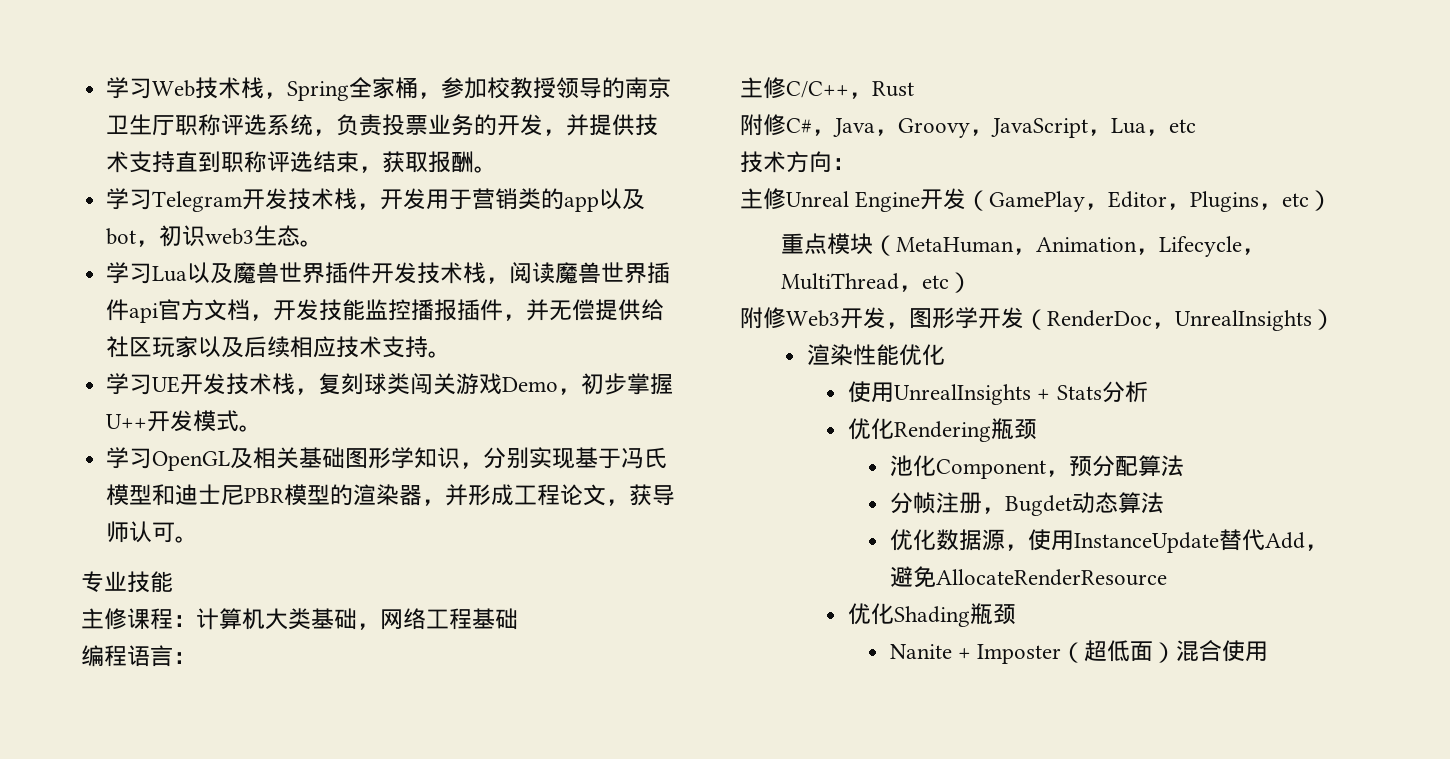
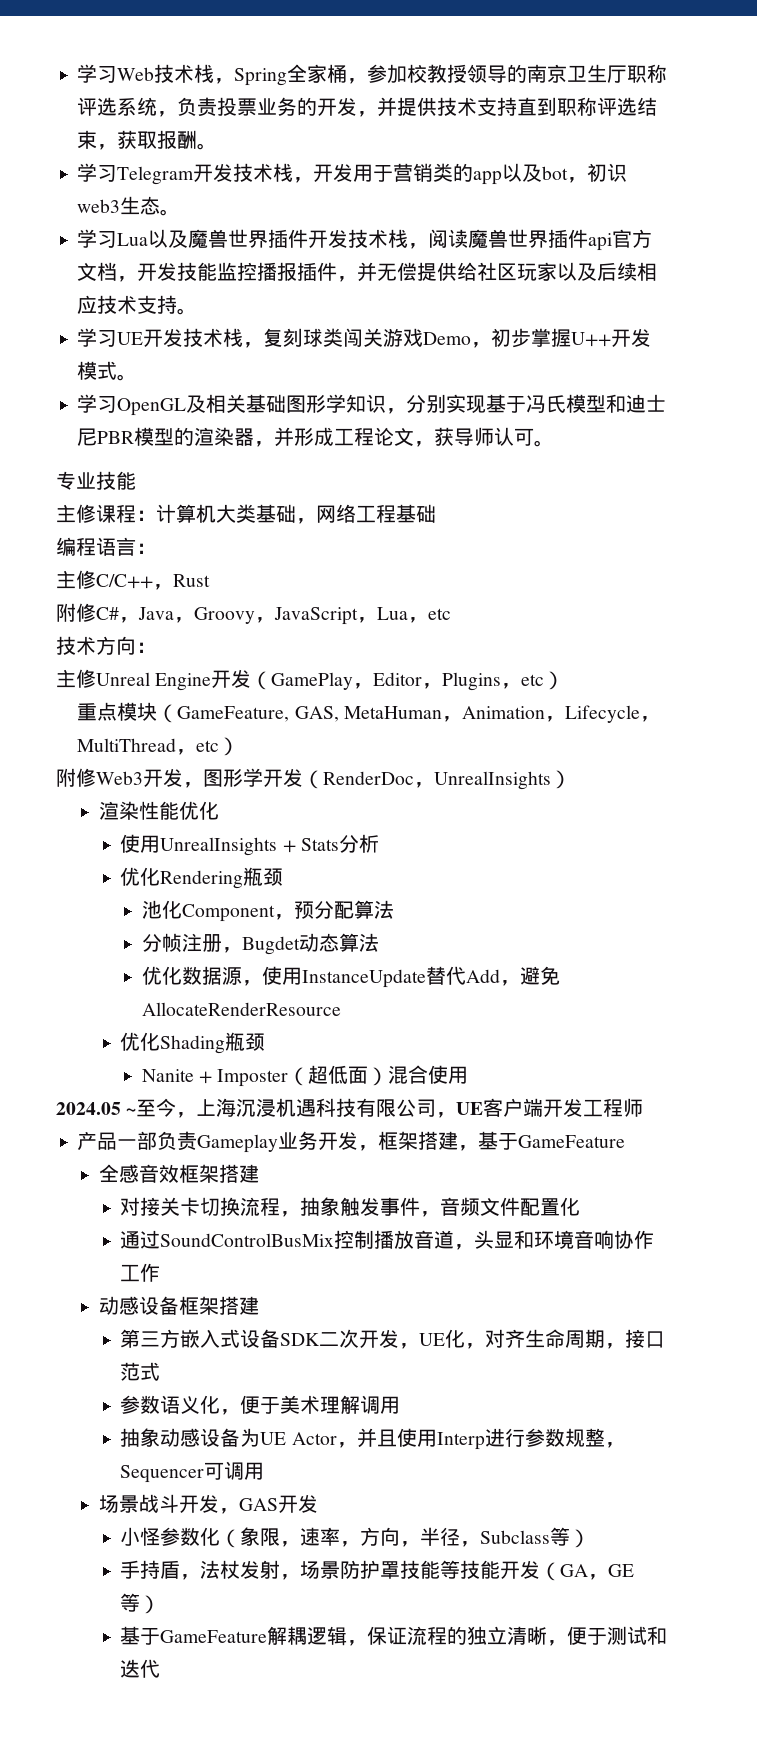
(897, 245) none -> [177,706,339,722] GameFeature, GAS,
(1268, 651) none -> [56,1098,644,1118] [77,1131,626,1153] [98,1164,259,1183] [120,1197,581,1217] [120,1230,655,1250] [120,1263,161,1282] [98,1296,259,1315] [120,1329,666,1349] [120,1362,161,1381] [120,1395,401,1415] [120,1428,625,1450] [120,1461,265,1483] [98,1494,318,1514] [120,1527,591,1548] [120,1560,635,1581] [120,1593,161,1614] [120,1626,668,1646] [120,1659,161,1678] // 2024.05 ~至今，上海沉浸机遇科技有限公司，UE客户端开发工程师 // 产品一部负责Gameplay业务开发，框架搭建，基于GameFeature // 全感音效框架搭建 // 对接关卡切换流程，抽象触发事件，音频文件配置化 // 通过SoundControlBusMix控制播放音道，头显和环境音响协作工作 // 动感设备框架搭建 // 第三方嵌入式设备SDK二次开发，UE化，对齐生命周期，接口范式 // 参数语义化，便于美术理解调用 // 抽象动感设备为UE Actor，并且使用Interp进行参数规整，Sequencer可调用 // 场景战斗开发，GAS开发 // 小怪参数化（象限，速率，方向，半径，Subclass等） // 手持盾，法杖发射，场景防护罩技能等技能开发（GA，GE等） // 基于GameFeature解耦逻辑，保证流程的独立清晰，便于测试和迭代

